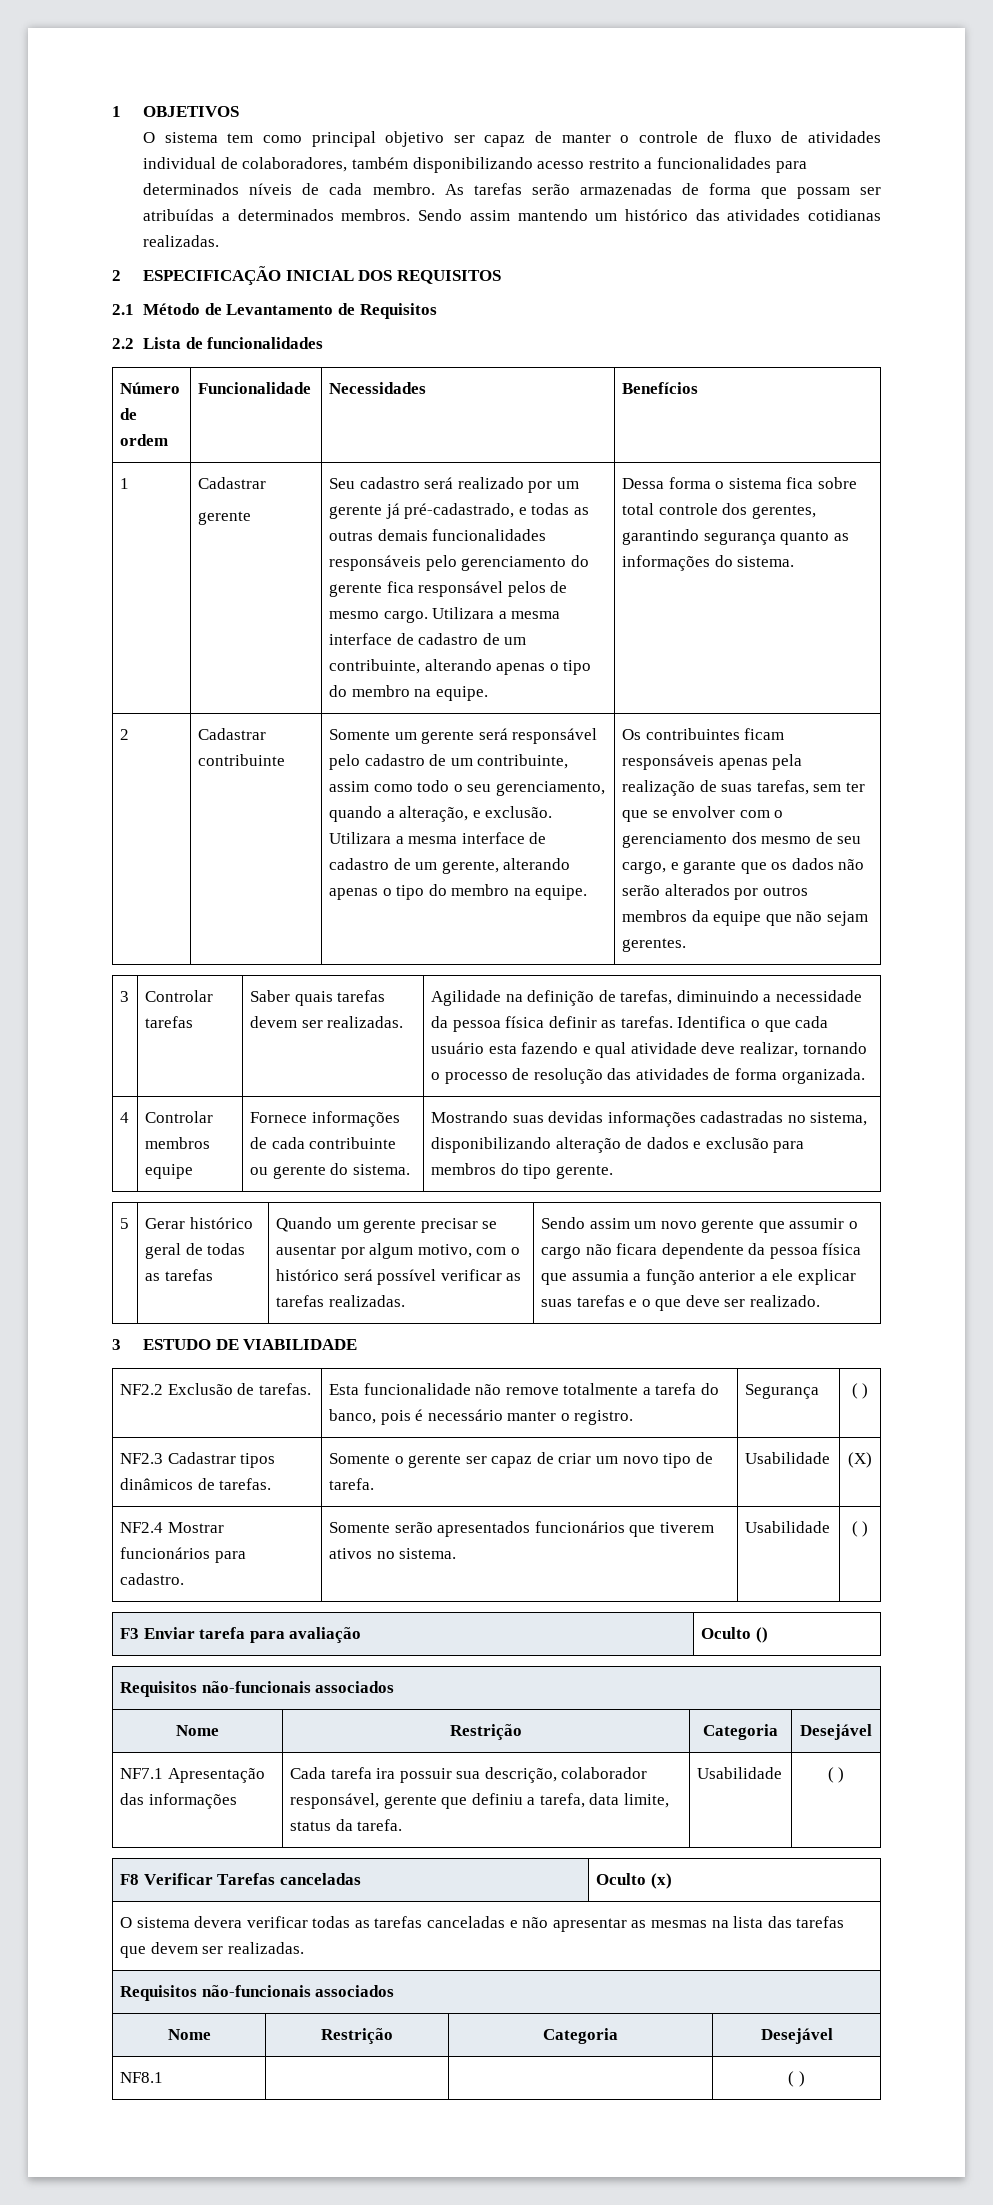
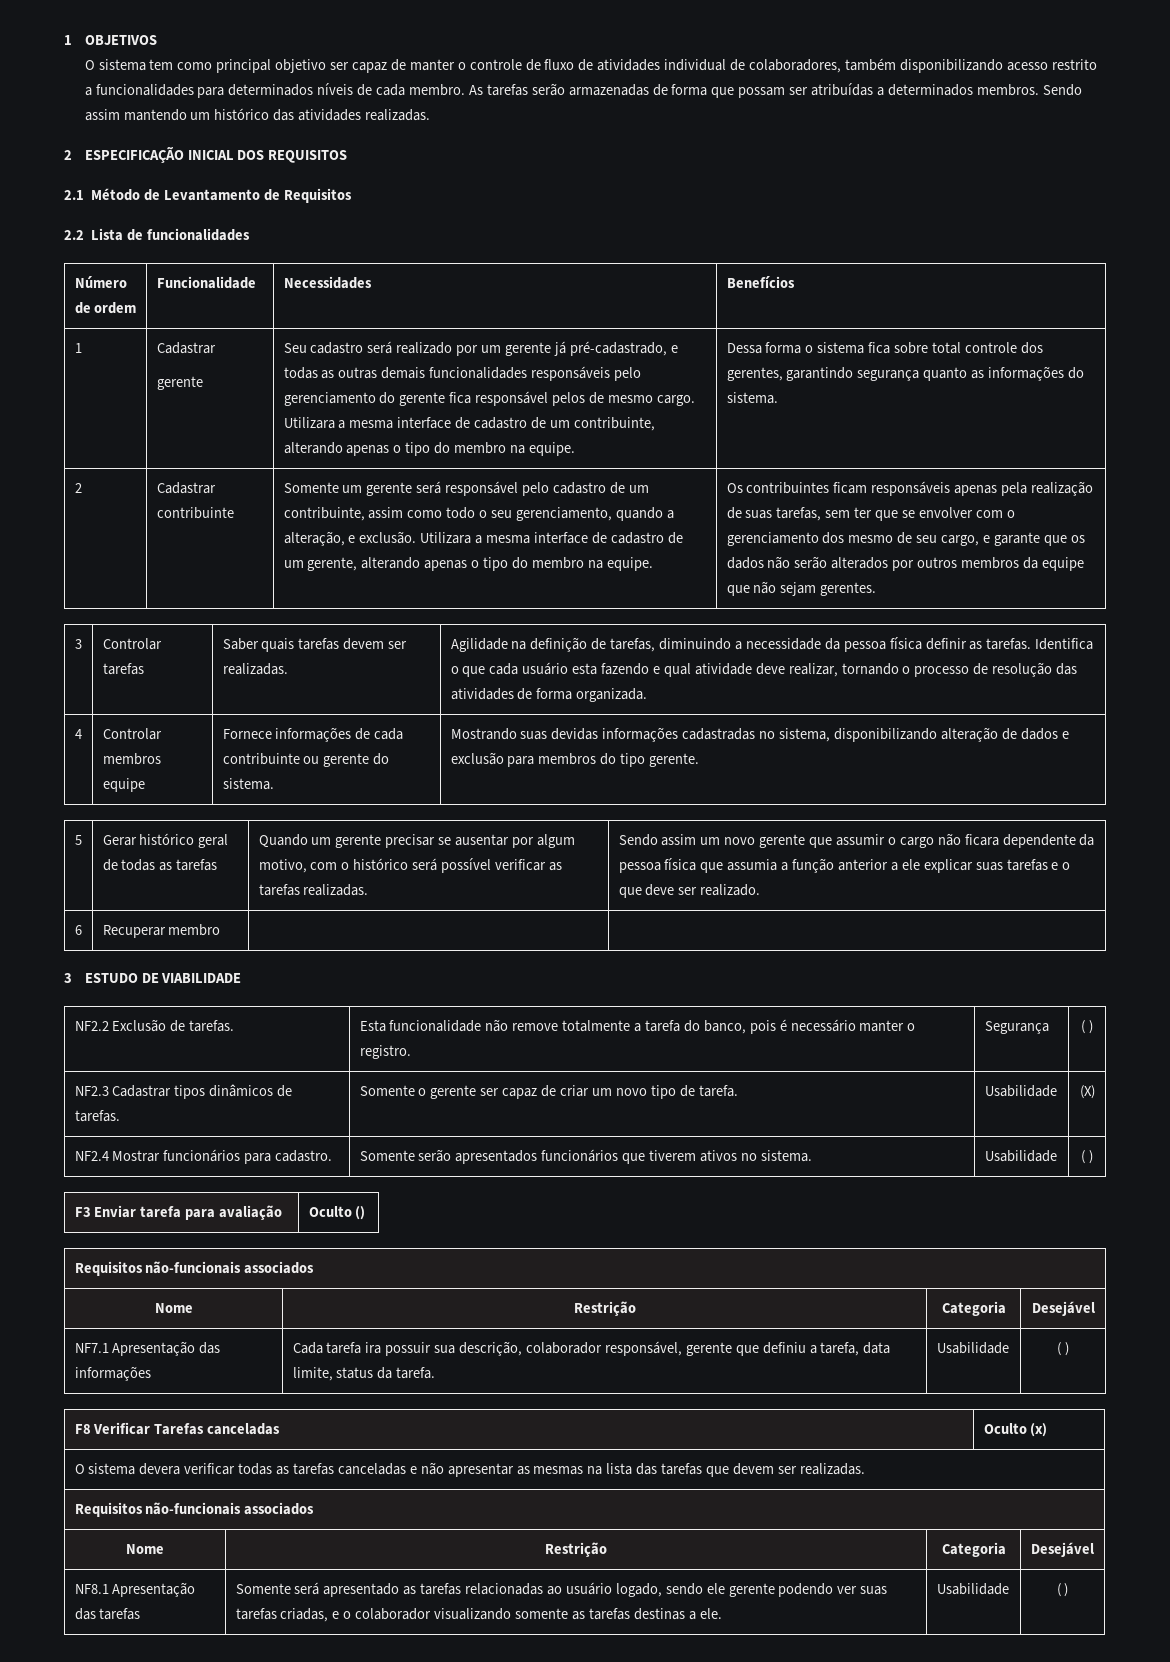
[808,209,881,221] cotidianas -> (362, 115) none
(821, 1301) none -> [74,925,82,935] [102,924,221,938] // 6 | Recuperar membro | |
(163, 2077) | | -> [112,1582,196,1597] [74,1608,141,1620] [235,1582,888,1597] [235,1608,722,1622] [936,1583,1009,1595] Apresentação das tarefas | Somente será apresentado as tarefas relacionadas ao usuário logado, sendo ele gerente podendo ver suas tarefas criadas, e o colaborador visualizando somente as tarefas destinas a ele. | Usabilidade

